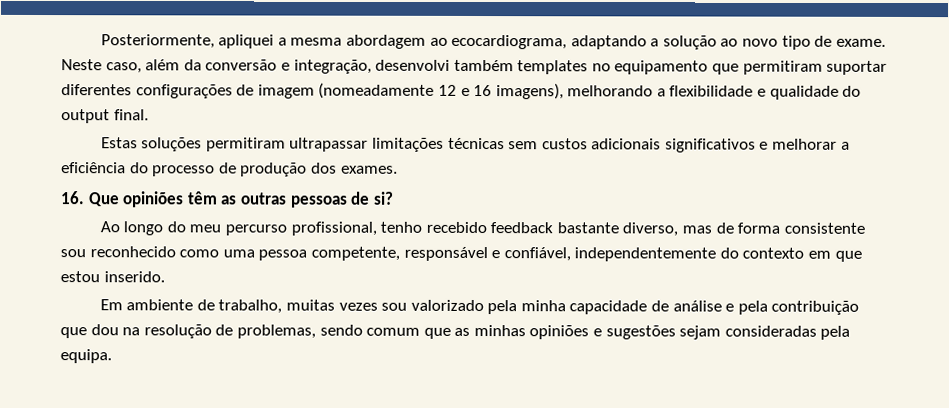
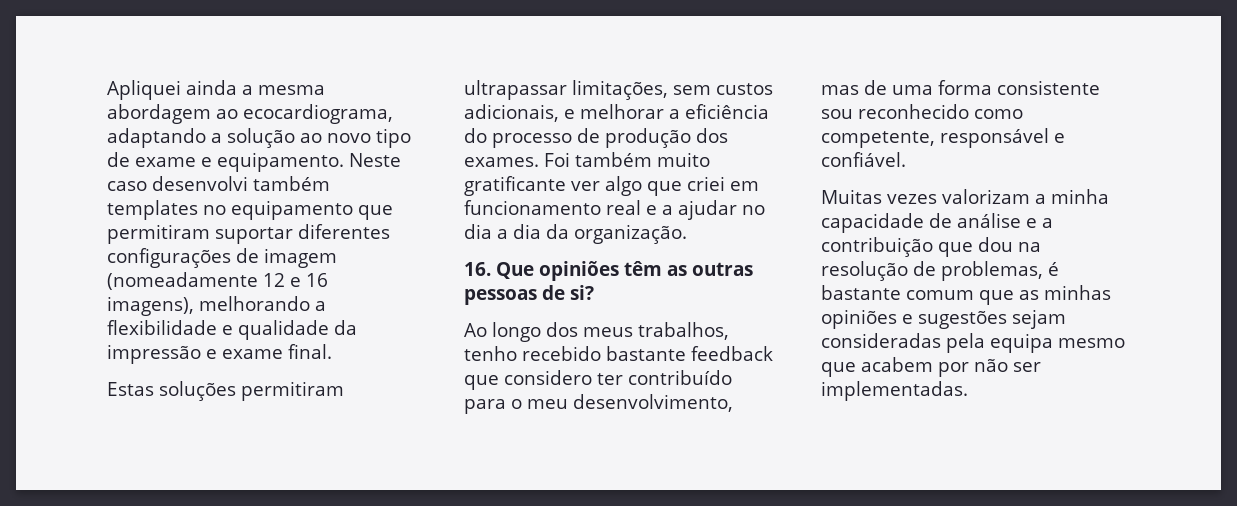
[100,34,275,49] Posteriormente, apliquei -> [107,80,237,100] Apliquei ainda
[835,38,886,47] [61,59,372,74] exame. Neste caso, além da conversão e integração, -> [135,152,401,172] [107,181,147,191] exame e equipamento. Neste caso
[842,85,862,97] [61,109,110,124] do output -> [334,320,357,335] [107,344,283,364] da impressão e exame
[371,137,756,153] limitações técnicas sem custos adicionais significativos -> [572,80,773,100] [464,104,559,122] limitações, sem custos adicionais,
(398, 169) none -> [544,152,710,167] [464,176,759,196] [464,200,765,220] [464,224,687,244] Foi também muito gratificante ver algo que criei em funcionamento real e a ajudar no dia a dia da organização.
[166,221,679,237] do meu percurso profissional, tenho recebido feedback bastante diverso, -> [546,322,729,340] [464,346,773,361] [464,370,732,390] [464,394,733,414] dos meus trabalhos, tenho recebido bastante feedback que considero ter contribuído para o meu desenvolvimento,
(734, 228) none -> [892,85,933,95] uma
[222,249,308,261] uma pessoa -> (1023, 114) none
[503,247,862,262] [60,271,165,283] [99,299,518,315] confiável, independentemente do contexto em que estou inserido. // Em ambiente de trabalho, muitas vezes sou valorizado pela -> [821,152,906,167] [821,189,1046,204] confiável. // Muitas vezes valorizam a
[737,300,768,315] pela -> [1042,218,1053,228] a
[319,324,363,336] sendo -> [1048,262,1059,276] [821,285,901,300] é bastante
[60,349,112,364] equipa. -> [990,333,1125,353] [821,357,1041,377] [821,381,968,401] equipa mesmo que acabem por não ser implementadas.

